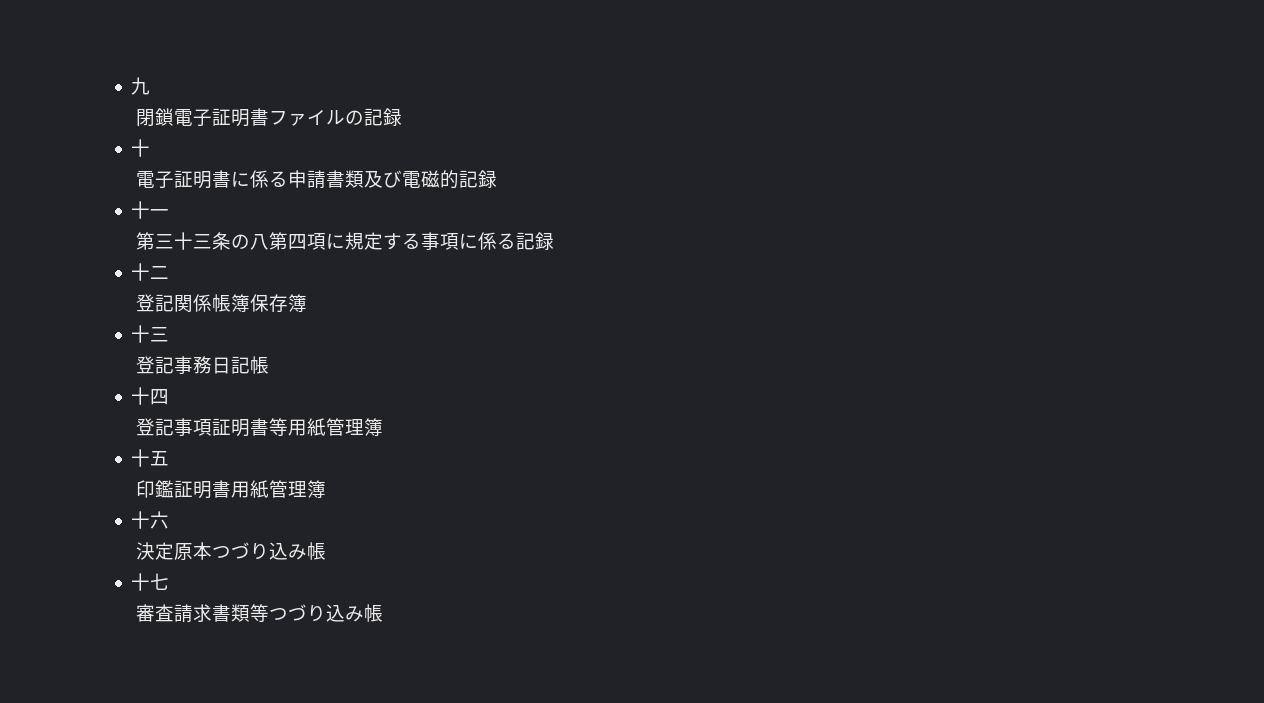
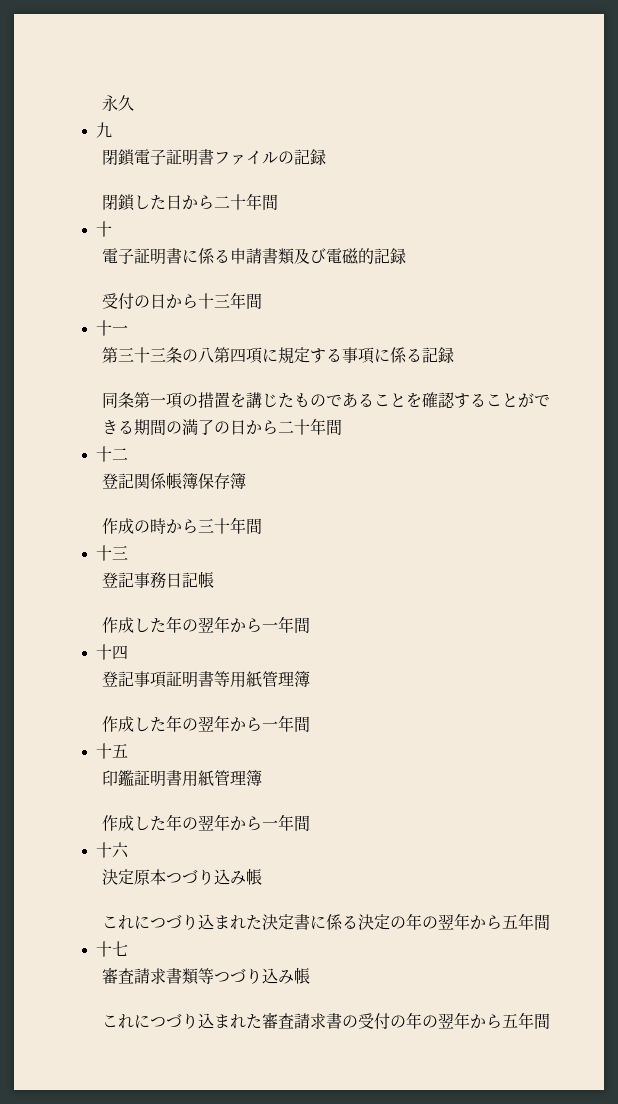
(131, 86) none -> [101,95,134,111] 永久 //
(403, 117) none -> [101,193,278,211] // 閉鎖した日から二十年間
(498, 179) none -> [101,292,262,310] // 受付の日から十三年間
(555, 241) none -> [101,392,550,409] [101,418,342,435] // 同条第一項の措置を講じたものであることを確認することができる期間の満了の日から二十年間
(308, 303) none -> [101,517,262,534] // 作成の時から三十年間
(270, 365) none -> [101,616,310,633] // 作成した年の翌年から一年間
(384, 427) none -> [101,715,310,732] // 作成した年の翌年から一年間
(327, 489) none -> [101,814,310,831] // 作成した年の翌年から一年間
(327, 551) none -> [101,913,550,930] // これにつづり込まれた決定書に係る決定の年の翌年から五年間
(384, 613) none -> [101,1012,550,1030] // これにつづり込まれた審査請求書の受付の年の翌年から五年間

